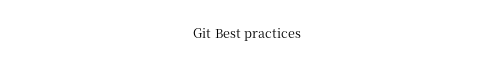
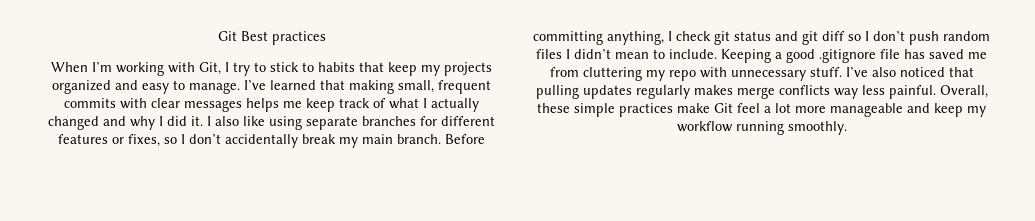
(301, 34) none -> [51,62,492,76] [52,80,491,94] [64,98,479,112] [48,116,495,130] [58,134,485,148] [533,31,990,45] [536,49,987,63] [549,67,974,81] [535,85,988,99] [537,103,986,117] [676,121,847,135] // When I’m working with Git, I try to stick to habits that keep my projects organized and easy to manage. I’ve learned that making small, frequent commits with clear messages helps me keep track of what I actually changed and why I did it. I also like using separate branches for different features or fixes, so I don’t accidentally break my main branch. Before committing anything, I check git status and git diff so I don’t push random files I didn’t mean to include. Keeping a good .gitignore file has saved me from cluttering my repo with unnecessary stuff. I’ve also noticed that pulling updates regularly makes merge conflicts way less painful. Overall, these simple practices make Git feel a lot more manageable and keep my workflow running smoothly.

